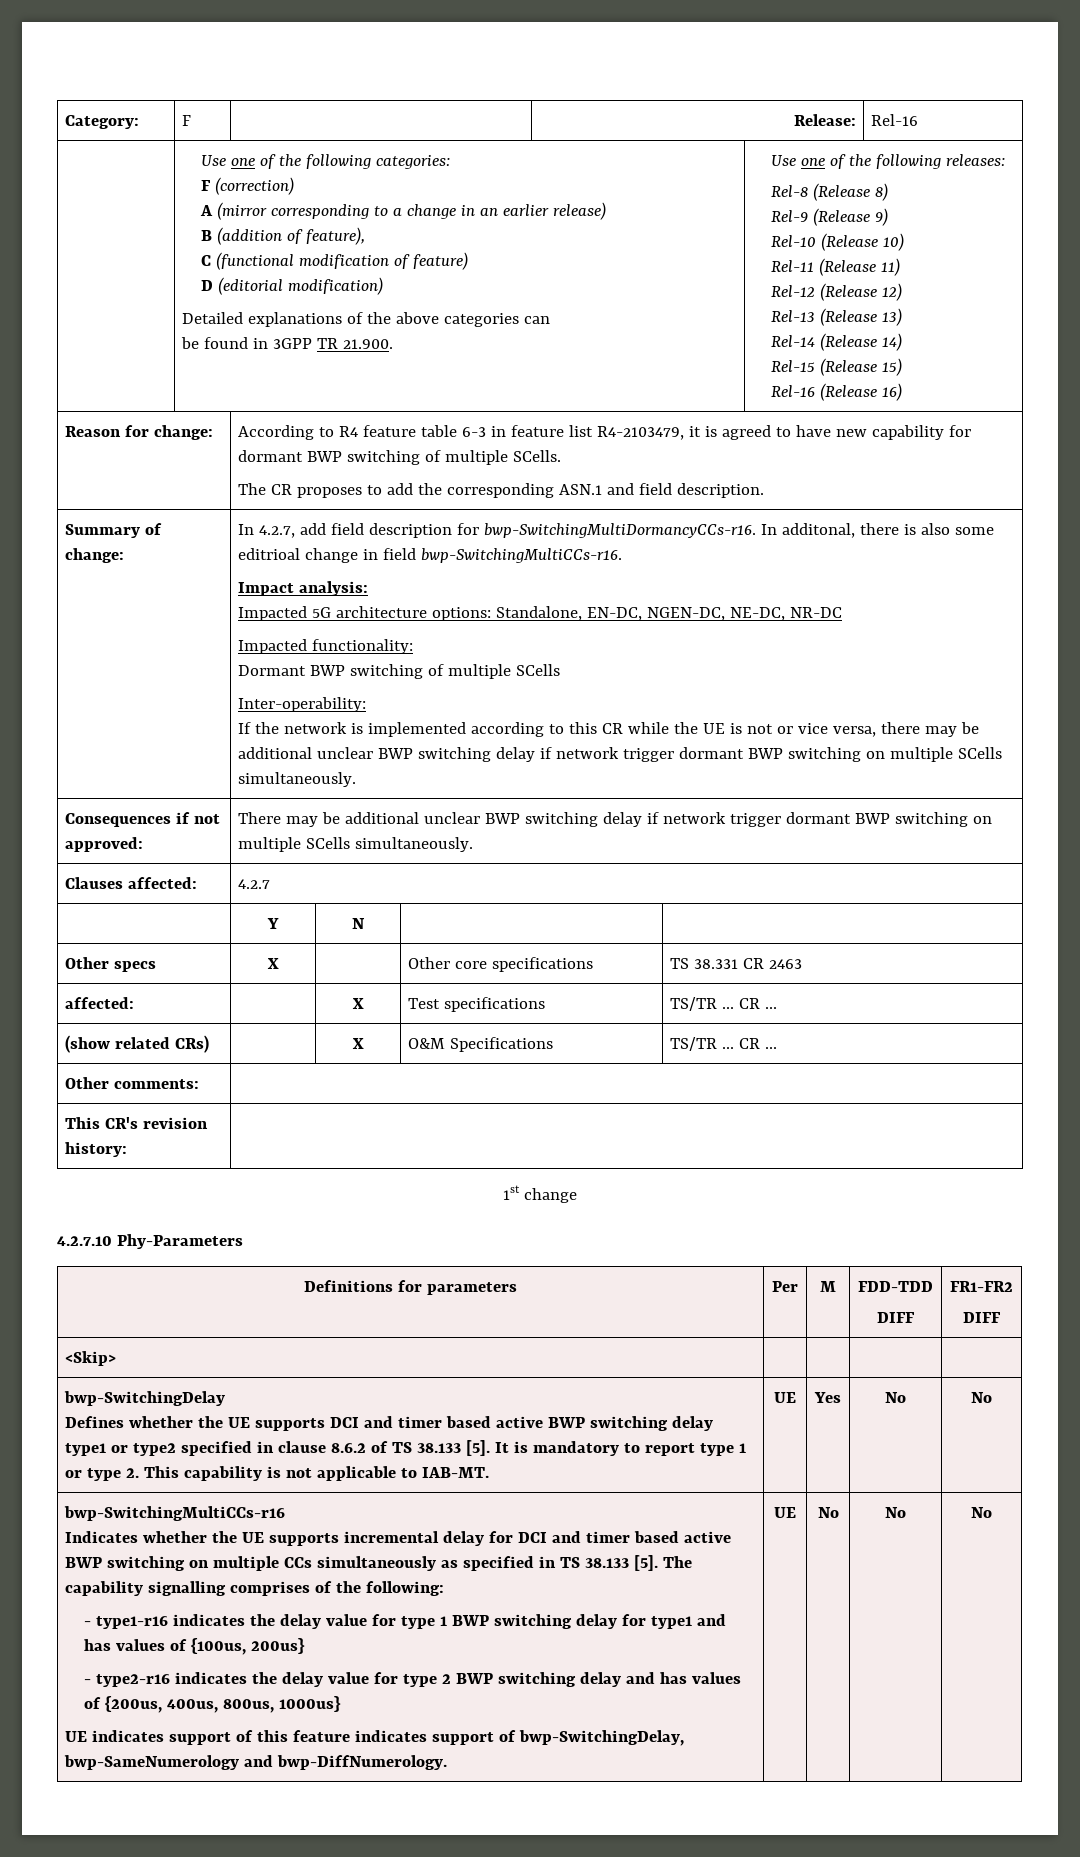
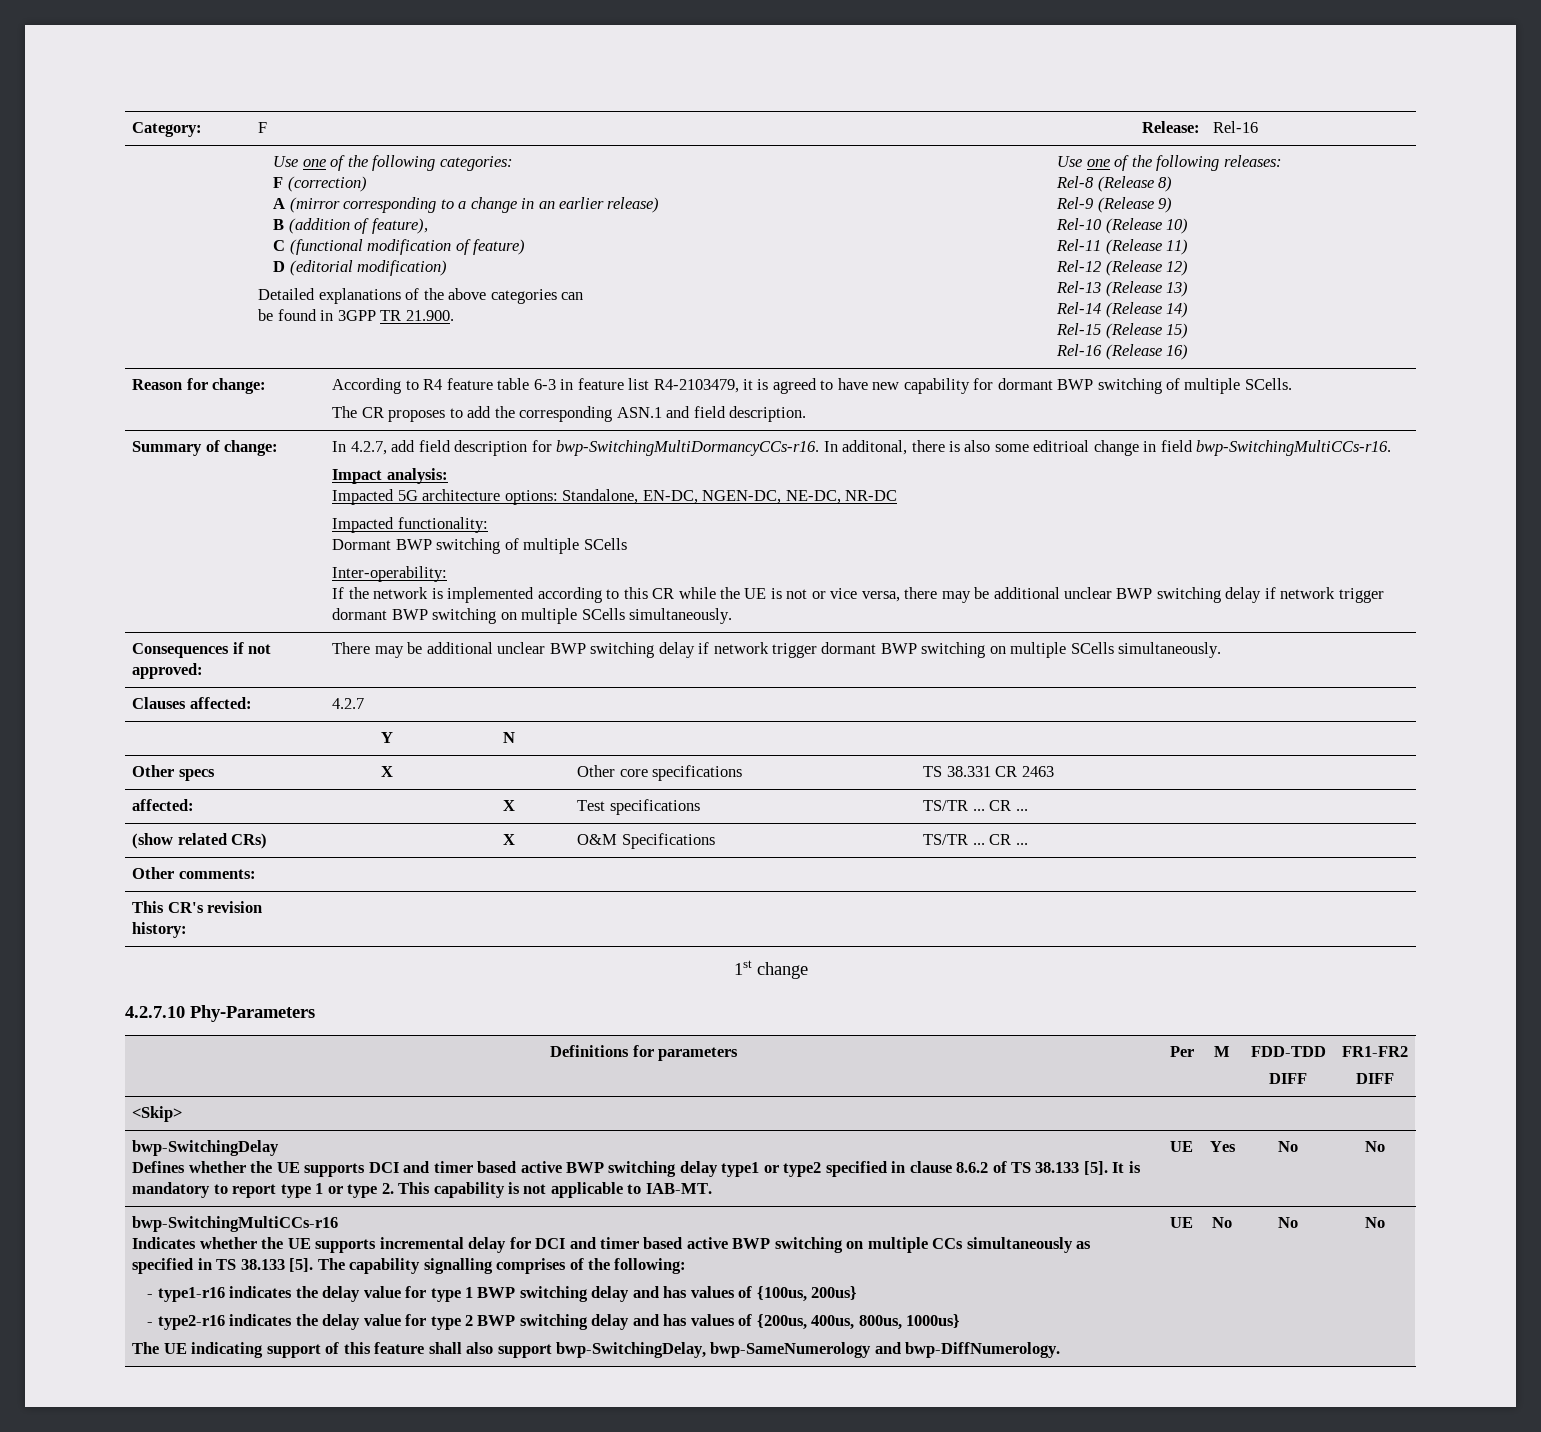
[622,1614,693,1629] for type1 -> (630, 1294) none
[65,1730,165,1742] UE indicates -> [132,1342,264,1358] The UE indicating
[355,1730,517,1745] indicates support of -> [428,1342,552,1358] shall also support

